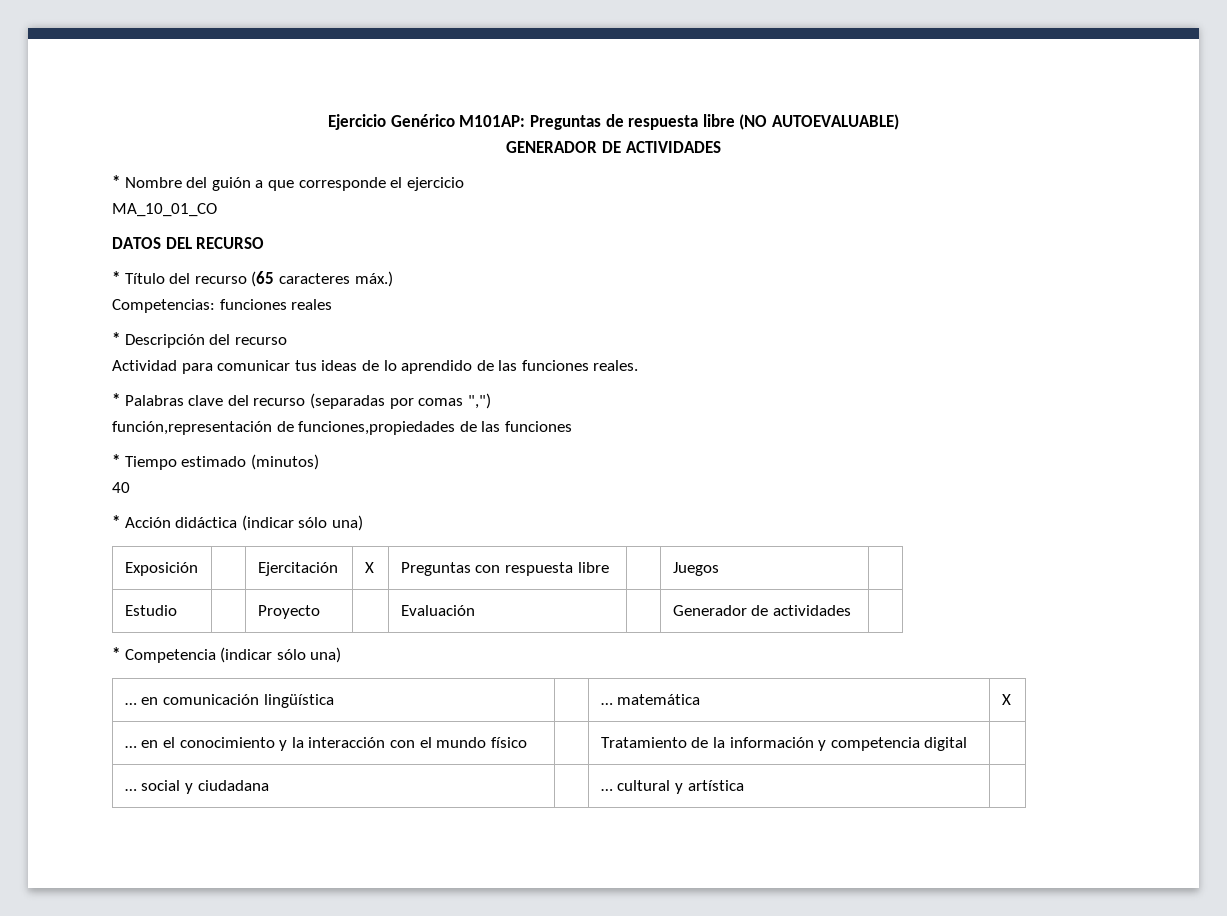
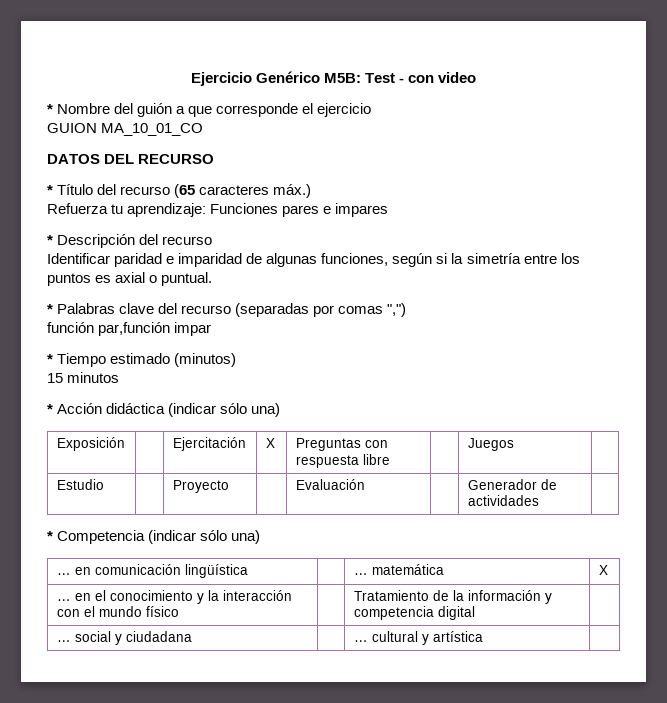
[459,114,899,130] [506,141,721,153] M101AP: Preguntas de respuesta libre (NO AUTOEVALUABLE) // GENERADOR DE ACTIVIDADES -> [323,72,477,83] M5B: Test - con video
(464, 184) none -> [47,123,97,133] GUION
[112,299,333,313] [112,332,287,348] [112,360,639,374] Competencias: funciones reales // * Descripción del recurso // Actividad para comunicar tus ideas de lo aprendido de las funciones reales. -> [47,203,389,217] [47,234,213,248] [47,253,580,267] [47,272,213,286] Refuerza tu aprendizaje: Funciones pares e impares // * Descripción del recurso // Identificar paridad e imparidad de algunas funciones, según si la simetría entre los puntos es axial o puntual.
[112,421,572,435] función,representación de funciones,propiedades de las funciones -> [47,322,212,336] función par,función impar
[112,482,130,493] 40 -> [47,372,120,383] 15 minutos

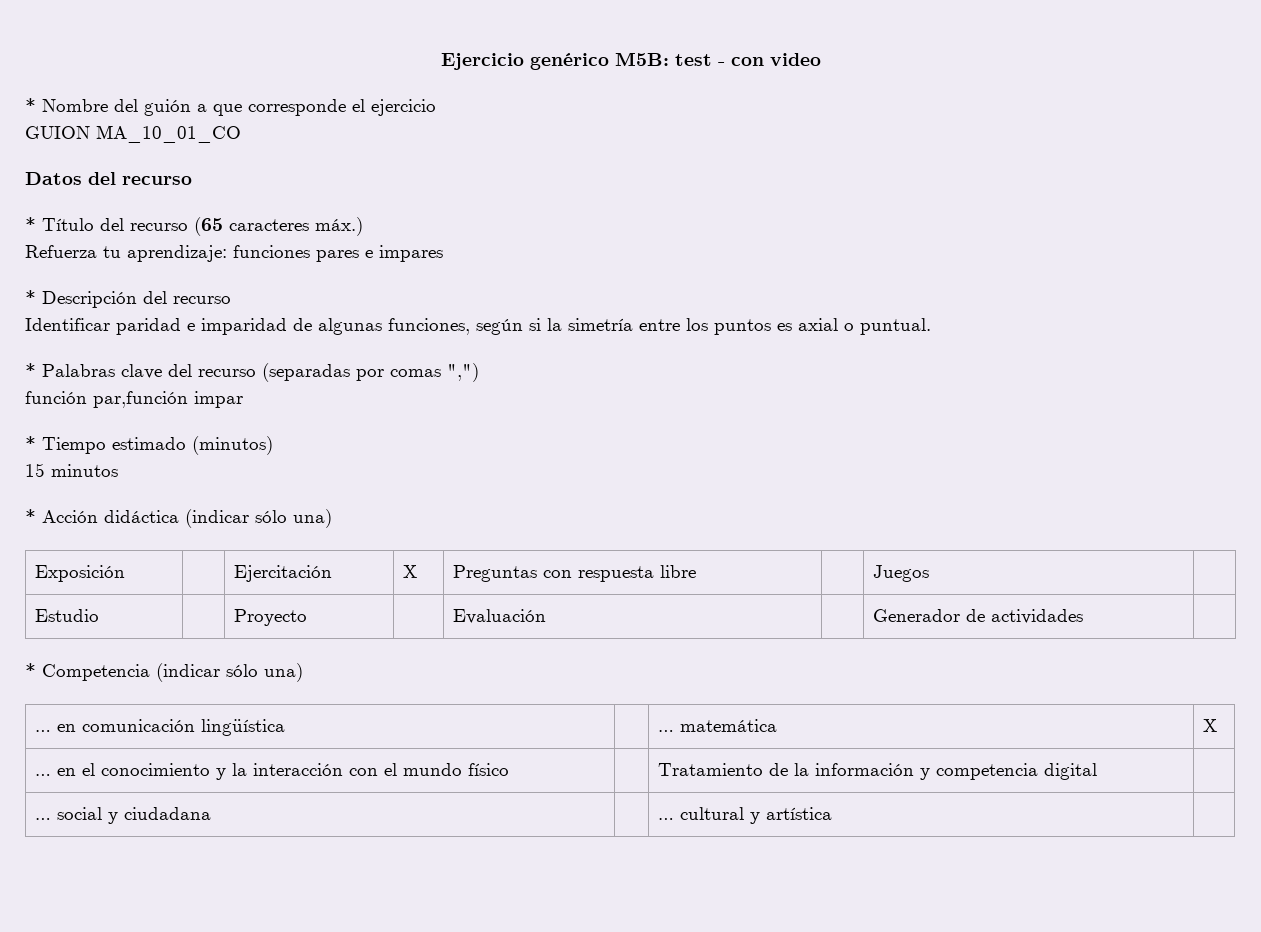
[255,71,395,83] Genérico M5B: Test -> [529,52,712,70] genérico M5B: test
[47,154,215,164] DATOS DEL RECURSO -> [25,172,192,185] Datos del recurso
[210,203,279,214] Funciones -> [233,245,310,258] funciones

